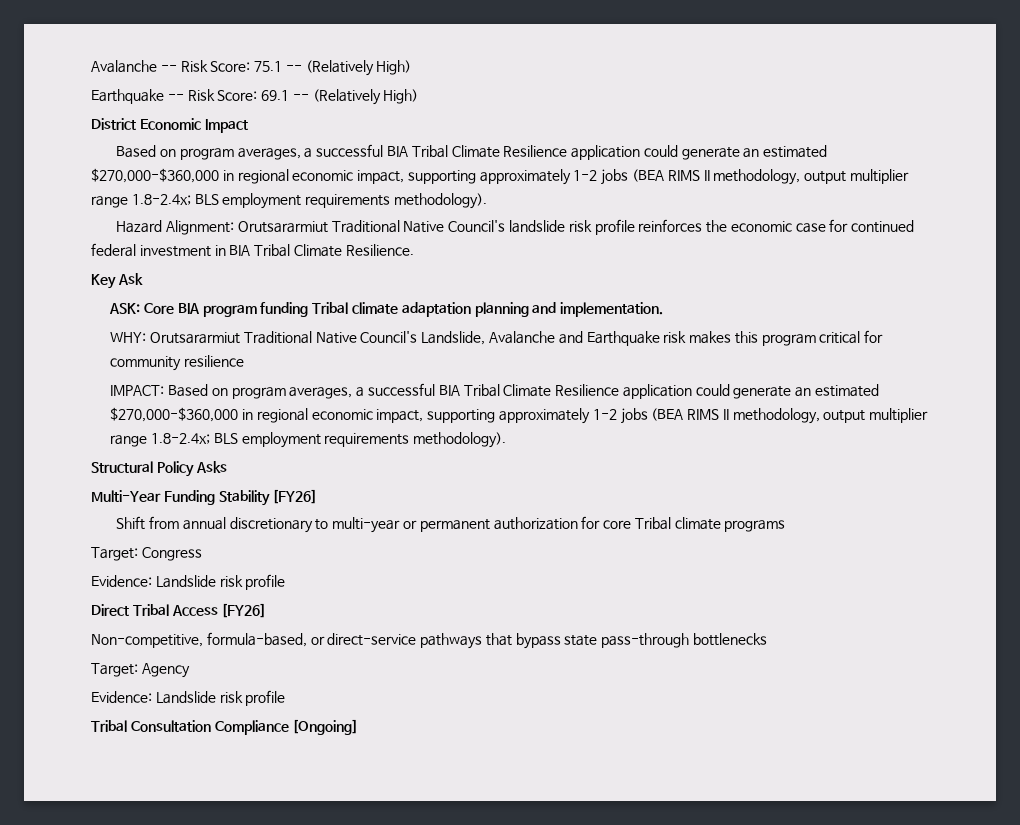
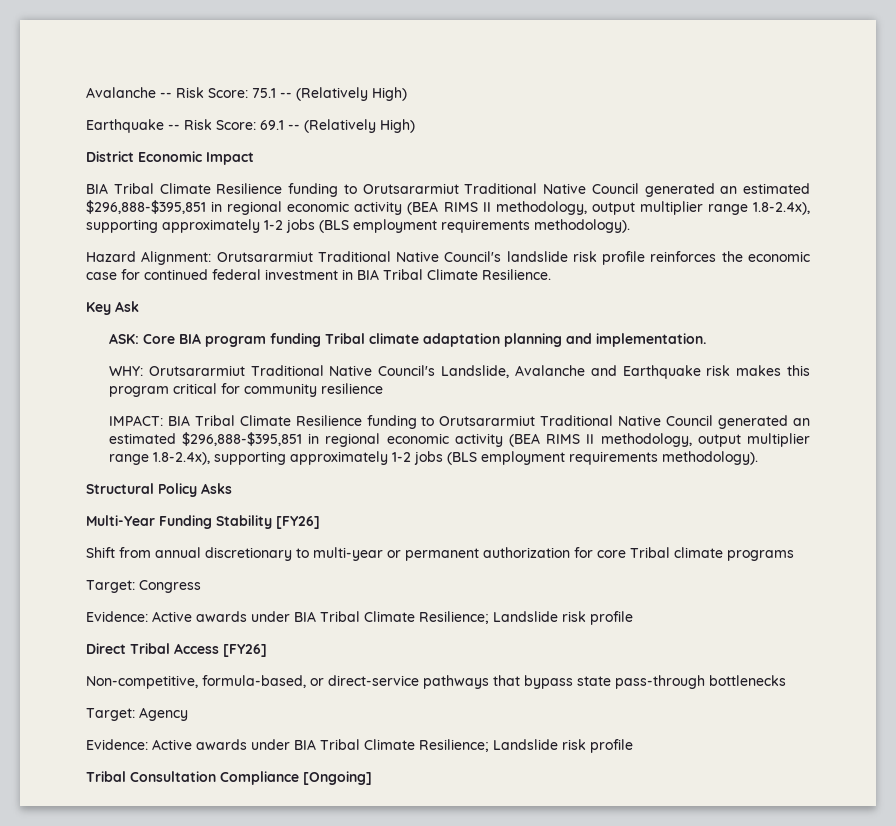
[116,144,828,160] [91,168,909,185] [91,194,219,208] Based on program averages, a successful BIA Tribal Climate Resilience application could generate an estimated $270,000-$360,000 in regional economic impact, supporting approximately 1-2 jobs (BEA RIMS II methodology, output multiplier range 1.8-2.4x; BLS -> [86,183,810,197] [86,200,810,215] [86,219,349,233] BIA Tribal Climate Resilience funding to Orutsararmiut Traditional Native Council generated an estimated $296,888-$395,851 in regional economic activity (BEA RIMS II methodology, output multiplier range 1.8-2.4x), supporting approximately 1-2 jobs (BLS
[168,383,879,399] [110,407,929,424] [110,433,238,447] Based on program averages, a successful BIA Tribal Climate Resilience application could generate an estimated $270,000-$360,000 in regional economic impact, supporting approximately 1-2 jobs (BEA RIMS II methodology, output multiplier range 1.8-2.4x; BLS -> [167,415,810,429] [108,432,810,447] [108,451,477,465] BIA Tribal Climate Resilience funding to Orutsararmiut Traditional Native Council generated an estimated $296,888-$395,851 in regional economic activity (BEA RIMS II methodology, output multiplier range 1.8-2.4x), supporting approximately 1-2 jobs (BLS
(152, 581) none -> [152,611,489,624] Active awards under BIA Tribal Climate Resilience;
(152, 697) none -> [152,739,489,752] Active awards under BIA Tribal Climate Resilience;

